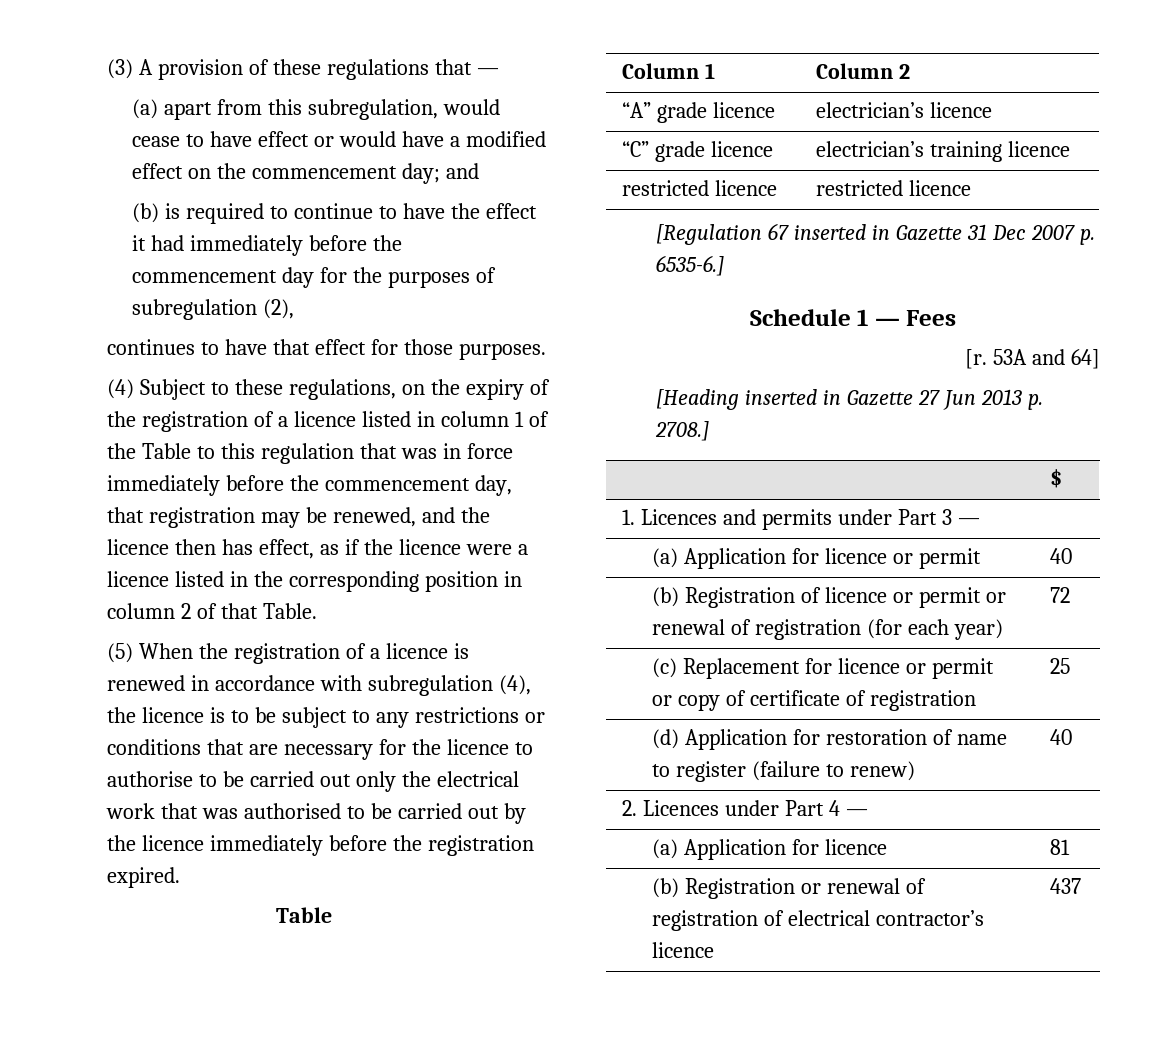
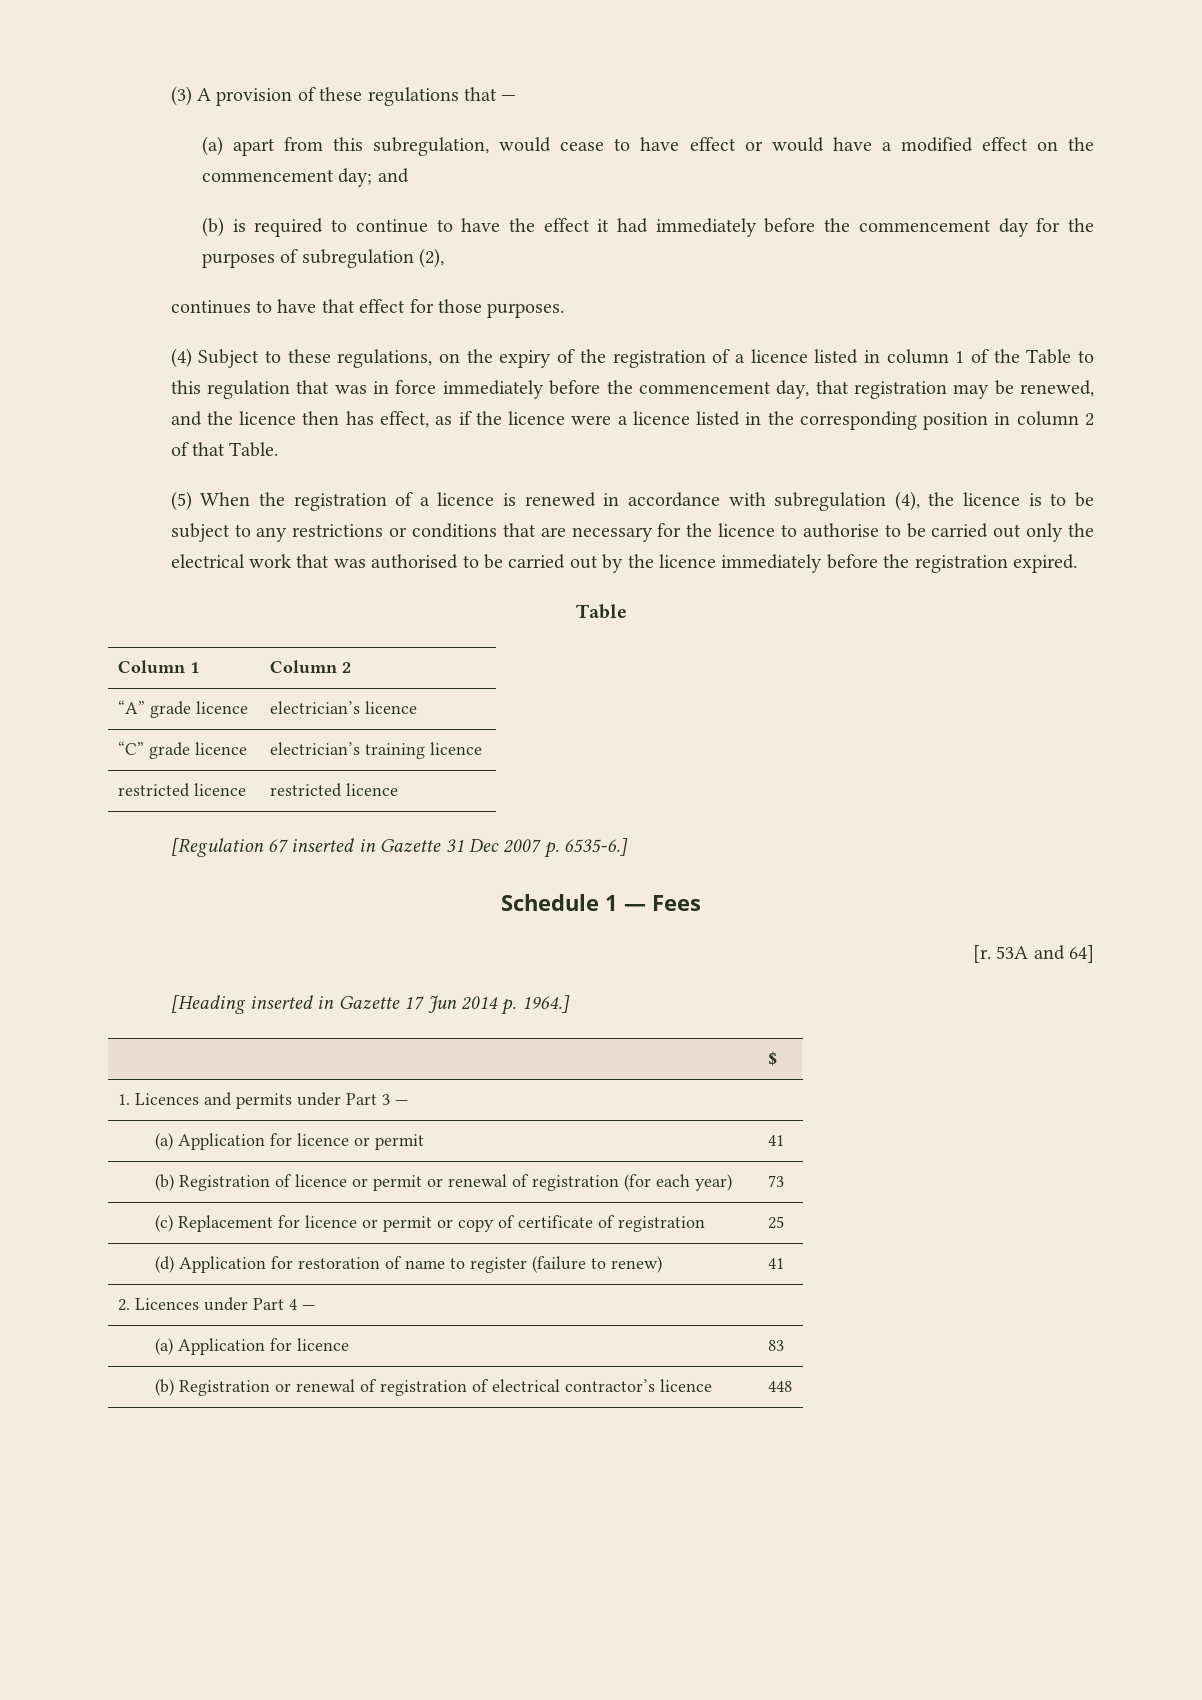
[917,389,1043,410] [655,421,710,441] 27 Jun 2013 p. 2708.] -> [404,995,570,1015] 17 Jun 2014 p. 1964.]
[1050,548,1073,564] 40 -> [767,1135,784,1146] 41
[1050,587,1071,603] 72 -> [767,1175,784,1187] 73
[1050,729,1073,745] 40 -> [767,1258,784,1269] 41
[1050,839,1071,855] 81 -> [767,1340,784,1351] 83
[1050,878,1082,894] 437 -> [767,1381,792,1392] 448

